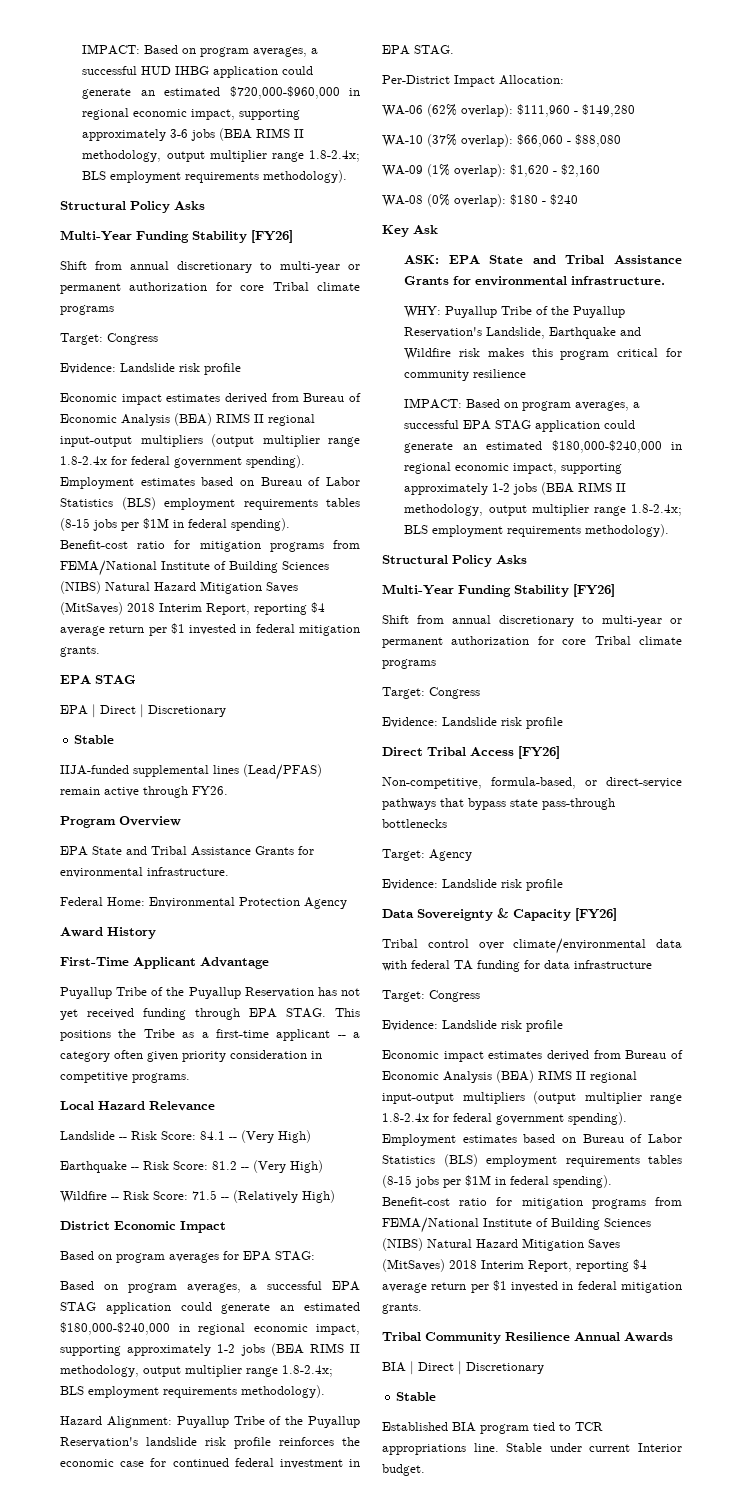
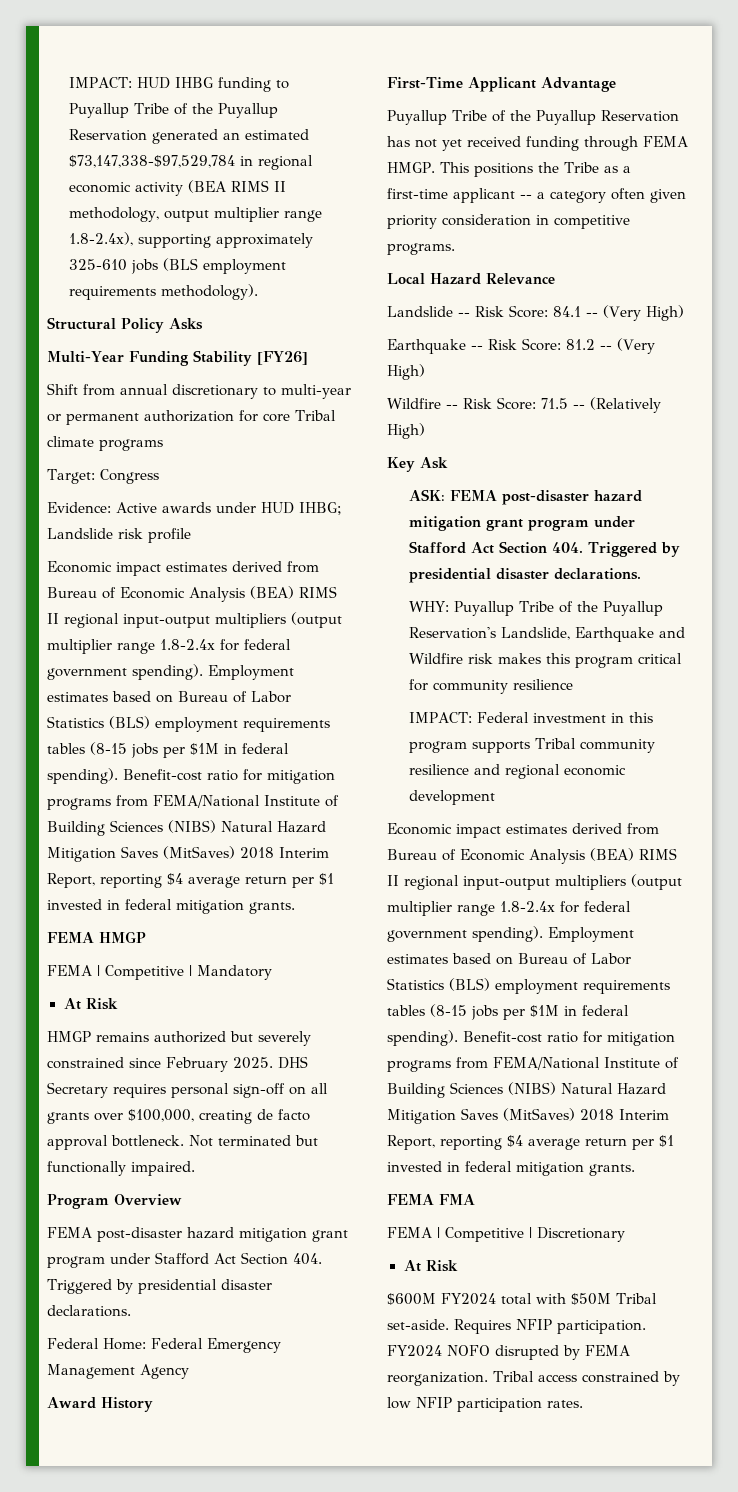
[82,44,319,57] [82,66,314,78] [82,86,361,99] [82,108,301,120] [82,128,305,141] [82,150,361,162] [82,171,107,180] IMPACT: Based on program averages, a successful HUD IHBG application could generate an estimated $720,000-$960,000 in regional economic impact, supporting approximately 3-6 jobs (BEA RIMS II methodology, output multiplier range 1.8-2.4x; BLS -> [69,77,290,92] [69,103,279,118] [69,129,310,144] [69,155,314,170] [69,180,287,196] [69,207,323,222] [69,232,314,248] [69,258,199,274] IMPACT: HUD IHBG funding to Puyallup Tribe of the Puyallup Reservation generated an estimated $73,147,338-$97,529,784 in regional economic activity (BEA RIMS II methodology, output multiplier range 1.8-2.4x), supporting approximately 325-610 jobs (BLS
(116, 368) none -> [116,502,342,515] Active awards under HUD IHBG;
[60,675,136,684] [60,704,226,718] [74,735,115,744] [60,764,322,780] [60,786,228,798] [60,816,181,828] [60,846,314,856] [60,867,229,878] EPA STAG // EPA | Direct | Discretionary // Stable // IIJA-funded supplemental lines (Lead/PFAS) remain active through FY26. // Program Overview // EPA State and Tribal Assistance Grants for environmental infrastructure. -> [47,931,146,943] [47,965,272,980] [63,998,118,1010] [47,1031,311,1046] [47,1056,308,1072] [47,1082,328,1098] [47,1109,310,1124] [47,1135,318,1150] [47,1161,195,1176] [47,1194,182,1209] [47,1227,348,1242] [47,1252,322,1268] [47,1279,272,1294] [47,1305,131,1317] FEMA HMGP // FEMA | Competitive | Mandatory // At Risk // HMGP remains authorized but severely constrained since February 2025. DHS Secretary requires personal sign-off on all grants over $100,000, creating de facto approval bottleneck. Not terminated but functionally impaired. // Program Overview // FEMA post-disaster hazard mitigation grant program under Stafford Act Section 404. Triggered by presidential disaster declarations.
[149,897,300,908] Environmental Protection -> [151,1338,281,1353] [47,1364,135,1379] Federal Emergency Management
[249,1008,326,1018] EPA STAG. -> [643,136,688,147] [387,162,435,173] FEMA HMGP.
[60,1221,226,1233] [60,1251,315,1263] [60,1281,360,1293] [60,1302,360,1314] [60,1322,360,1335] [60,1343,360,1356] [60,1365,333,1377] [60,1385,325,1398] [60,1416,361,1428] [60,1437,360,1449] [60,1458,360,1469] [382,45,454,55] [382,75,564,87] [382,104,635,117] [382,134,621,147] [382,164,600,177] [382,194,578,207] [382,225,438,237] [404,255,682,264] [404,276,666,286] District Economic Impact // Based on program averages for EPA STAG: // Based on program averages, a successful EPA STAG application could generate an estimated $180,000-$240,000 in regional economic impact, supporting approximately 1-2 jobs (BEA RIMS II methodology, output multiplier range 1.8-2.4x; BLS employment requirements methodology). // Hazard Alignment: Puyallup Tribe of the Puyallup Reservation's landslide risk profile reinforces the economic case for continued federal investment in EPA STAG. // Per-District Impact Allocation: // WA-06 (62% overlap): $111,960 - $149,280 // WA-10 (37% overlap): $66,060 - $88,080 // WA-09 (1% overlap): $1,620 - $2,160 // WA-08 (0% overlap): $180 - $240 // Key Ask // ASK: EPA State and Tribal Assistance Grants for environmental infrastructure. -> [387,457,448,472] [409,489,643,505] [409,516,636,531] [409,541,681,557] [409,568,642,583] Key Ask // ASK: FEMA post-disaster hazard mitigation grant program under Stafford Act Section 404. Triggered by presidential disaster declarations.
[466,399,641,411] [404,420,636,432] [404,440,682,453] [404,462,623,474] [404,482,627,495] [404,504,682,516] [404,524,670,537] [382,555,527,567] [382,584,615,597] [382,615,682,627] [382,636,682,648] [382,659,436,669] [382,687,480,699] [382,717,563,729] [382,746,560,759] [382,777,682,789] [382,798,615,810] [382,819,447,828] [382,849,472,861] [382,879,563,891] [382,908,617,921] [382,938,682,954] [382,960,652,972] [382,990,480,1002] [382,1020,563,1032] Based on program averages, a successful EPA STAG application could generate an estimated $180,000-$240,000 in regional economic impact, supporting approximately 1-2 jobs (BEA RIMS II methodology, output multiplier range 1.8-2.4x; BLS employment requirements methodology). // Structural Policy Asks // Multi-Year Funding Stability [FY26] // Shift from annual discretionary to multi-year or permanent authorization for core Tribal climate programs // Target: Congress // Evidence: Landslide risk profile // Direct Tribal Access [FY26] // Non-competitive, formula-based, or direct-service pathways that bypass state pass-through bottlenecks // Target: Agency // Evidence: Landslide risk profile // Data Sovereignty & Capacity [FY26] // Tribal control over climate/environmental data with federal TA funding for data infrastructure // Target: Congress // Evidence: Landslide risk profile -> [477,712,654,723] [409,738,656,753] [409,764,627,779] [409,790,496,805] Federal investment in this program supports Tribal community resilience and regional economic development
[382,1332,673,1344] [382,1361,544,1375] [396,1392,437,1401] [382,1422,603,1434] [382,1443,682,1455] [382,1464,425,1476] Tribal Community Resilience Annual Awards // BIA | Direct | Discretionary // Stable // Established BIA program tied to TCR appropriations line. Stable under current Interior budget. -> [387,1194,475,1205] [387,1227,625,1242] [403,1260,458,1272] [387,1293,657,1305] [387,1319,646,1334] [387,1345,630,1360] [387,1371,680,1386] [387,1397,583,1412] FEMA FMA // FEMA | Competitive | Discretionary // At Risk // $600M FY2024 total with $50M Tribal set-aside. Requires NFIP participation. FY2024 NOFO disrupted by FEMA reorganization. Tribal access constrained by low NFIP participation rates.

